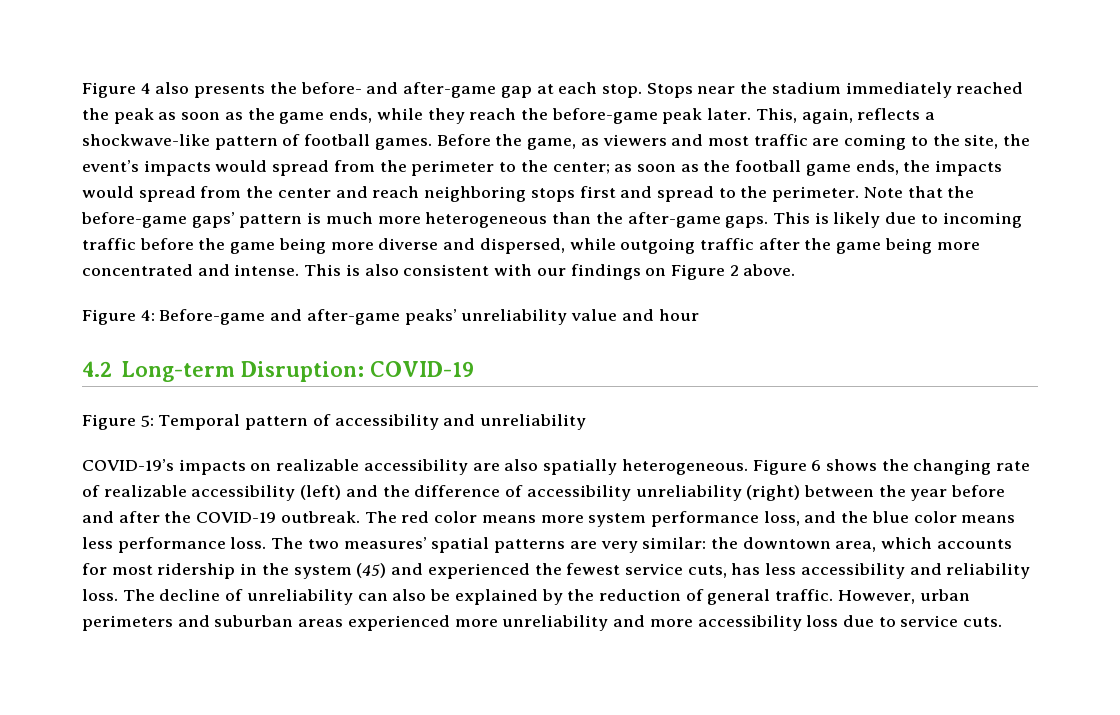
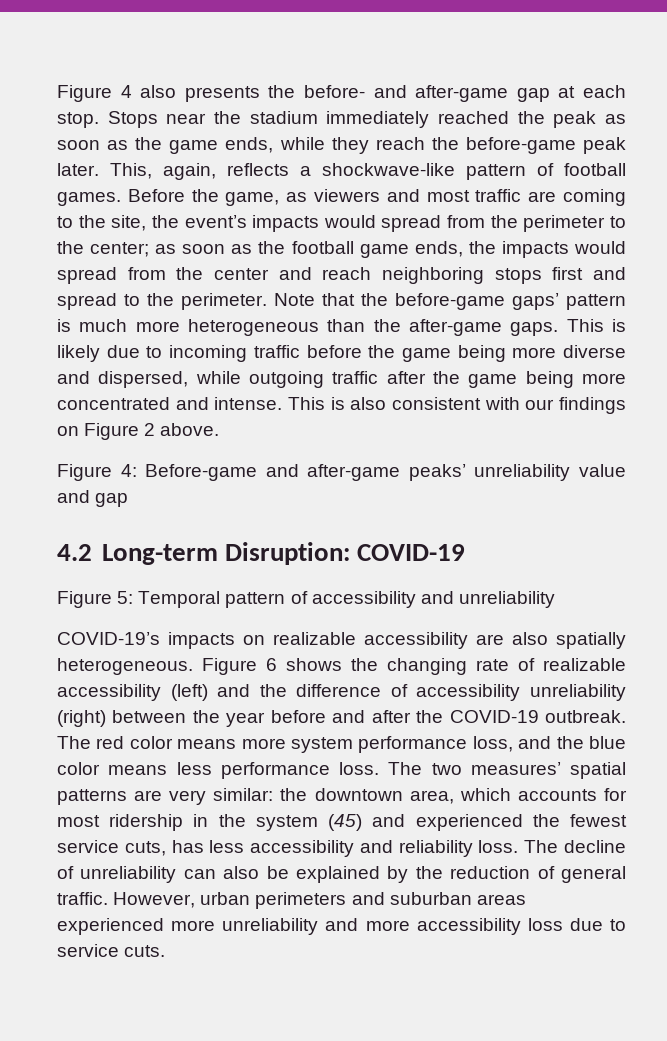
[658,309,699,321] hour -> [95,493,129,507] gap

